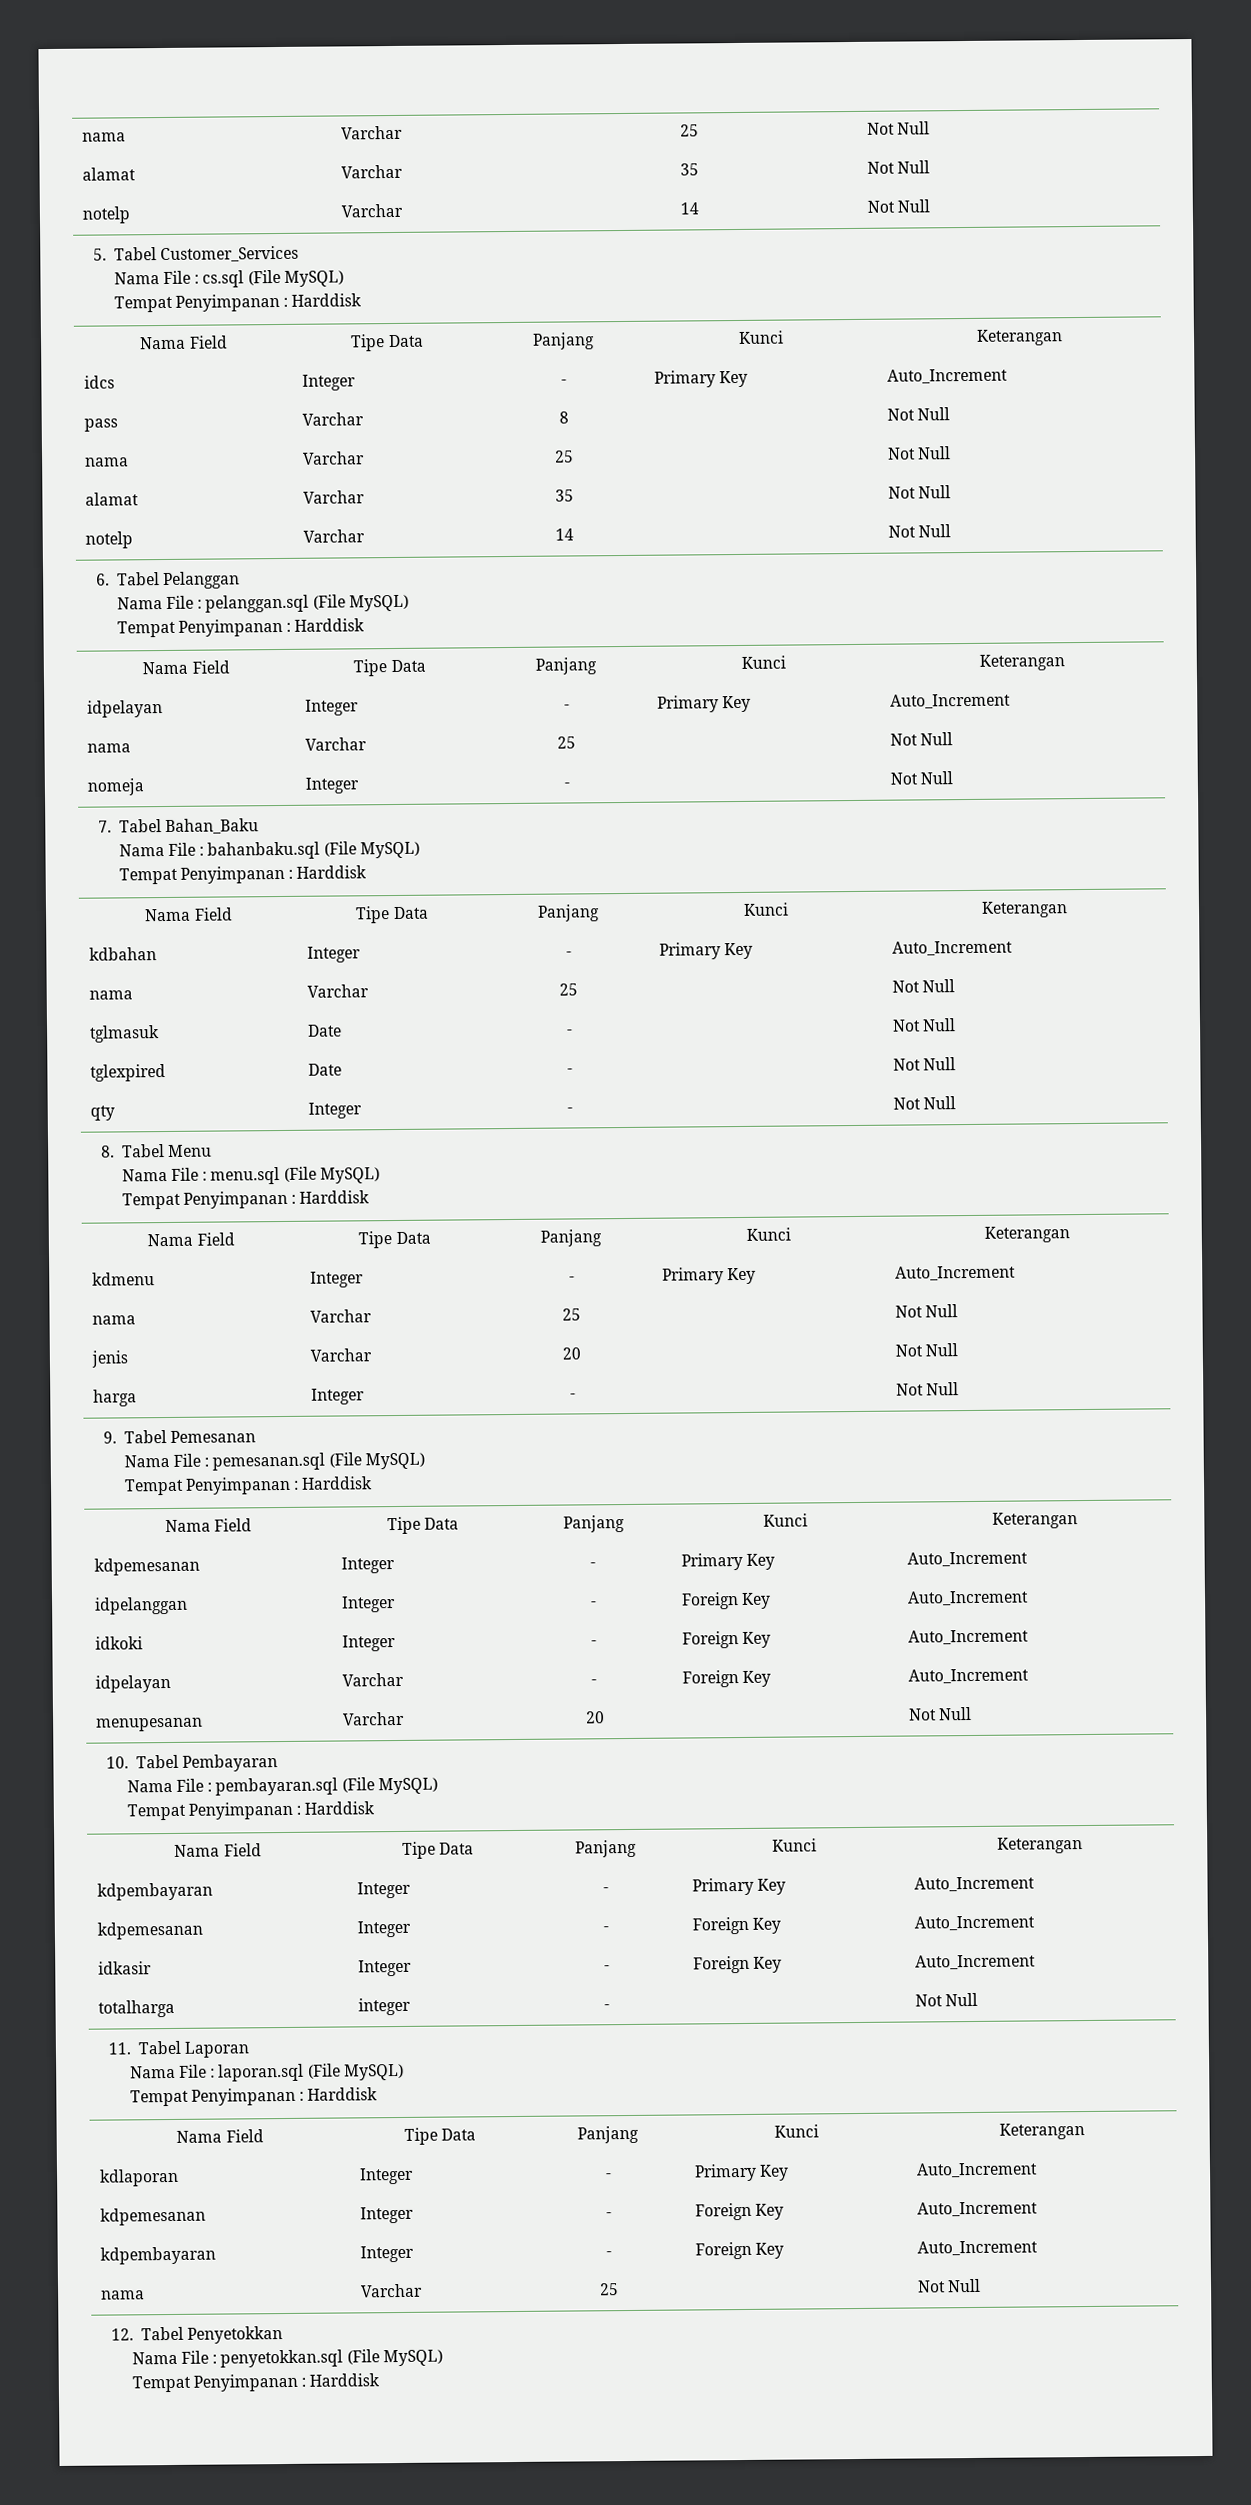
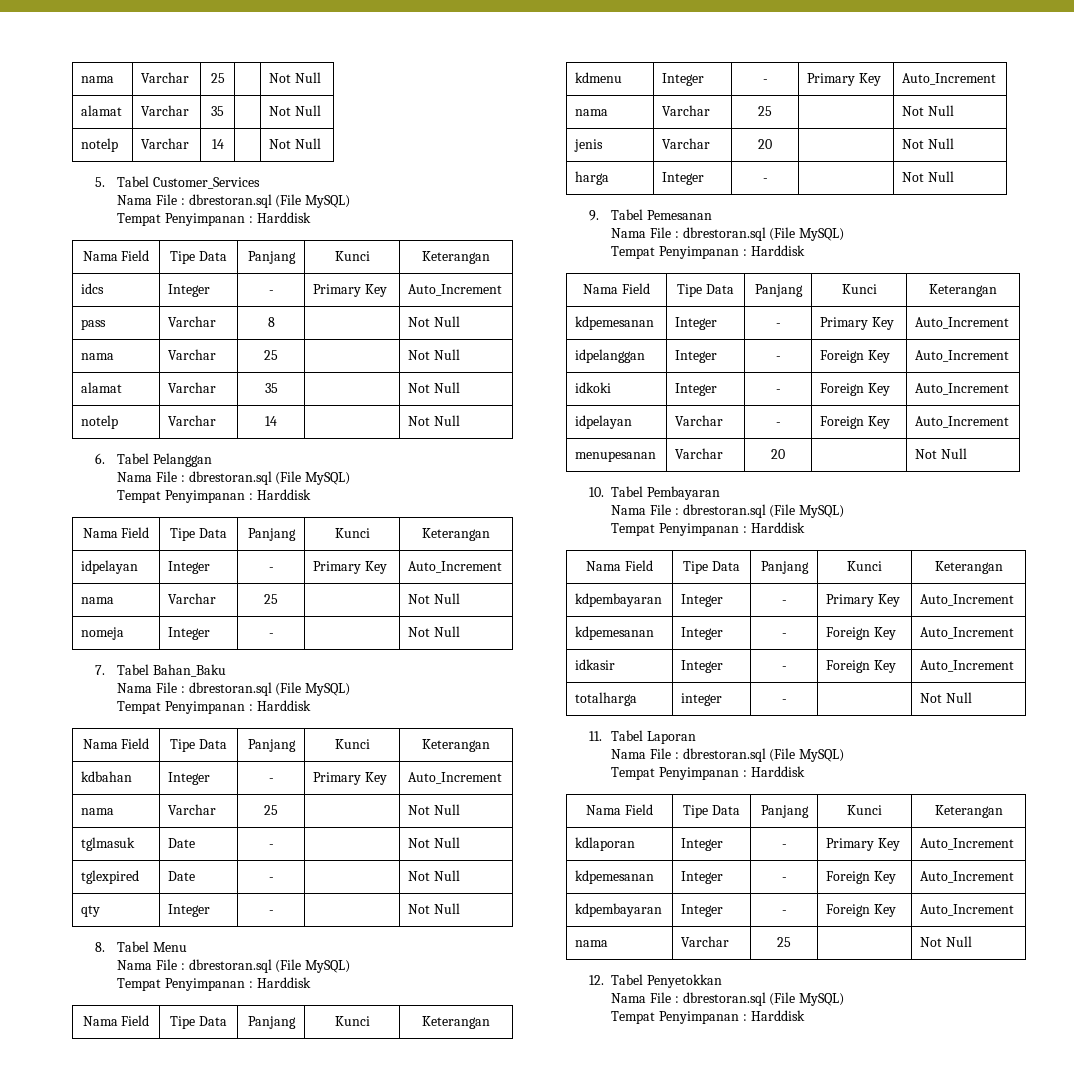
[202,270,245,288] cs.sql -> [188,194,272,208] dbrestoran.sql
[205,594,310,613] pelanggan.sql -> [188,471,272,485] dbrestoran.sql
[207,841,321,860] bahanbaku.sql -> [188,682,272,696] dbrestoran.sql
[210,1167,281,1185] menu.sql -> [188,959,272,973] dbrestoran.sql
[212,1452,326,1471] pemesanan.sql -> [682,227,766,241] dbrestoran.sql
[215,1777,339,1796] pembayaran.sql -> [682,504,766,518] dbrestoran.sql
[218,2063,305,2082] laporan.sql -> [682,748,766,762] dbrestoran.sql
[220,2349,344,2368] penyetokkan.sql -> [682,992,766,1006] dbrestoran.sql

